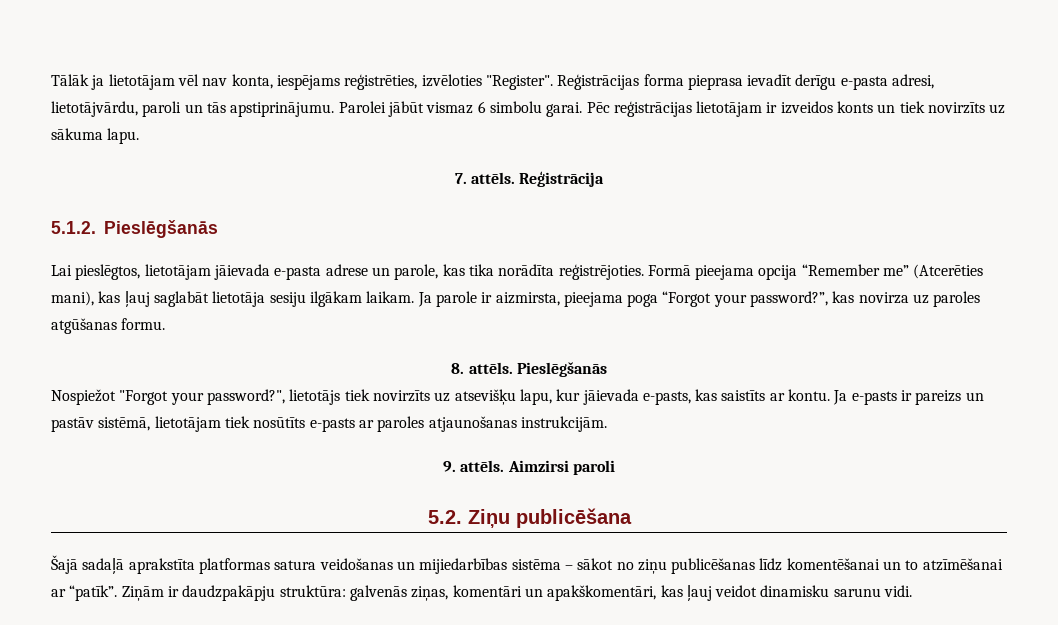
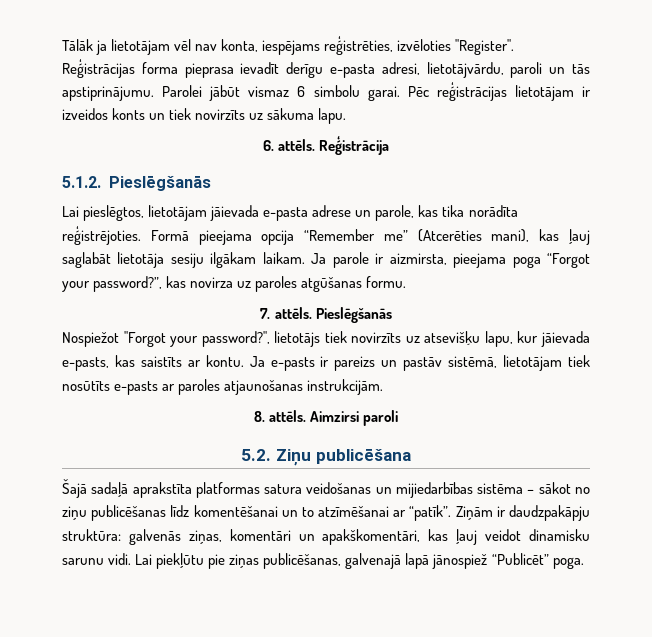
[454,173,467,184] 7. -> [262,140,274,151] 6.
[451,363,465,374] 8. -> [260,308,271,319] 7.
[443,461,457,472] 9. -> [253,411,265,422] 8.
(913, 591) none -> [135,553,584,569] Lai piekļūtu pie ziņas publicēšanas, galvenajā lapā jānospiež “Publicēt” poga.

